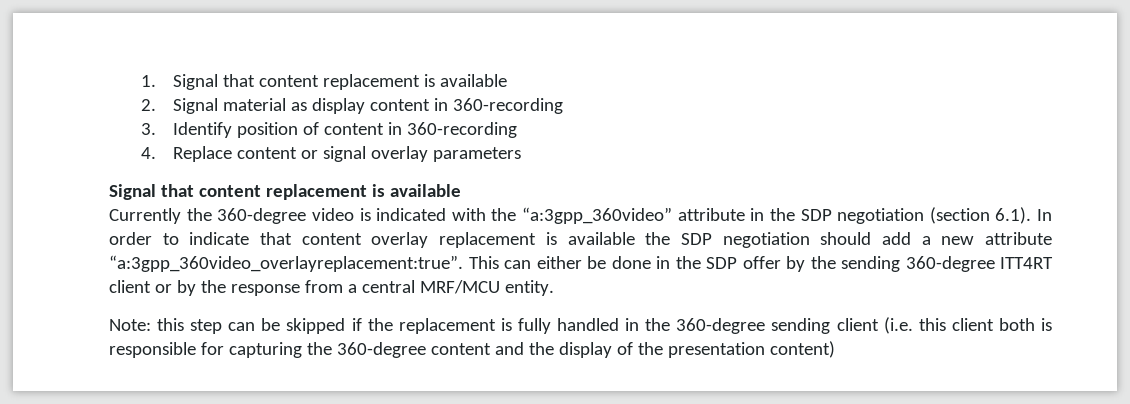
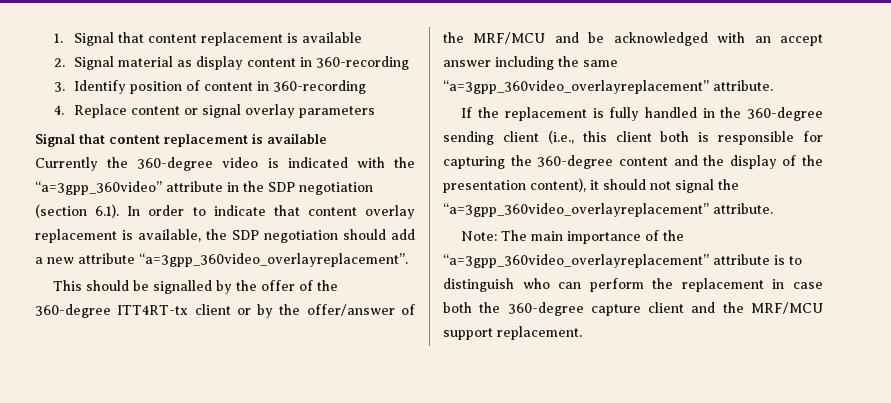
[522,207,672,224] “a:3gpp_360video” -> [35,181,162,195] “a=3gpp_360video”
[567,232,635,245] available -> [138,229,201,242] available,
[109,255,1053,272] [109,280,554,296] [109,318,362,334] “a:3gpp_360video_overlayreplacement:true”. This can either be done in the SDP offer by the sending 360-degree ITT4RT client or by the response from a central MRF/MCU entity. // Note: this step can be skipped if -> [139,253,408,267] [53,280,339,294] [35,304,415,318] [443,32,823,46] [443,56,618,70] [443,80,773,94] [461,107,473,118] “a=3gpp_360video_overlayreplacement”. // This should be signalled by the offer of the 360-degree ITT4RT-tx client or by the offer/answer of the MRF/MCU and be acknowledged with an accept answer including the same “a=3gpp_360video_overlayreplacement” attribute. // If
[883,317,913,334] (i.e. -> [547,130,574,144] (i.e.,
[769,341,835,358] content) -> [530,178,739,193] [443,203,773,217] [461,230,685,244] [443,254,802,268] [443,278,823,292] [443,302,823,316] [443,326,582,340] content), it should not signal the “a=3gpp_360video_overlayreplacement” attribute. // Note: The main importance of the “a=3gpp_360video_overlayreplacement” attribute is to distinguish who can perform the replacement in case both the 360-degree capture client and the MRF/MCU support replacement.

